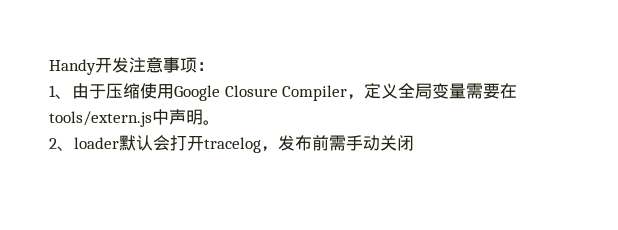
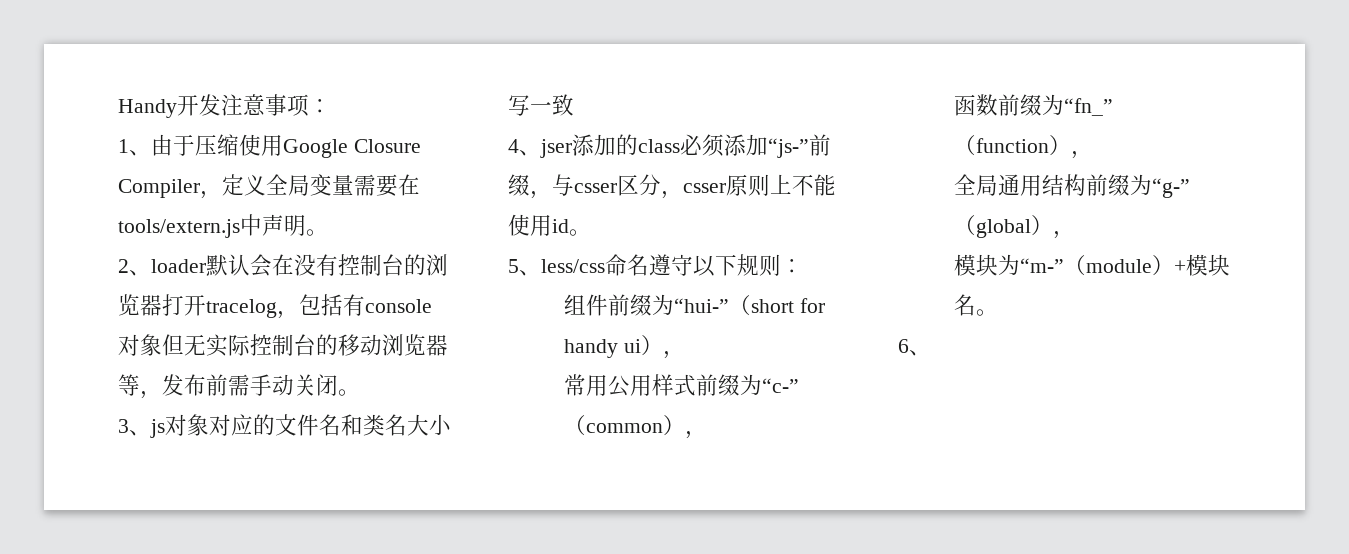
[170,135,414,153] 打开tracelog，发布前需手动关闭 -> [272,254,448,276] [118,294,432,319] [118,334,448,357] [118,374,360,399] [118,414,451,438] [508,94,574,116] [508,134,831,158] [508,174,836,199] [508,214,591,236] [508,254,803,277] [564,294,826,316] [564,335,686,359] [564,374,800,397] [564,415,708,439] [954,94,1114,116] [954,135,1094,159] [954,174,1191,198] [954,215,1076,239] [954,254,1231,276] [954,294,999,316] [898,339,931,356] 在没有控制台的浏览器打开tracelog，包括有console对象但无实际控制台的移动浏览器等，发布前需手动关闭。 // 3、js对象对应的文件名和类名大小写一致 // 4、jser添加的class必须添加“js-”前缀，与csser区分，csser原则上不能使用id。 // 5、less/css命名遵守以下规则： // 组件前缀为“hui-”（short for handy ui）， // 常用公用样式前缀为“c-”（common）， // 函数前缀为“fn_”（function）， // 全局通用结构前缀为“g-”（global）， // 模块为“m-”（module）+模块名。 // 6、

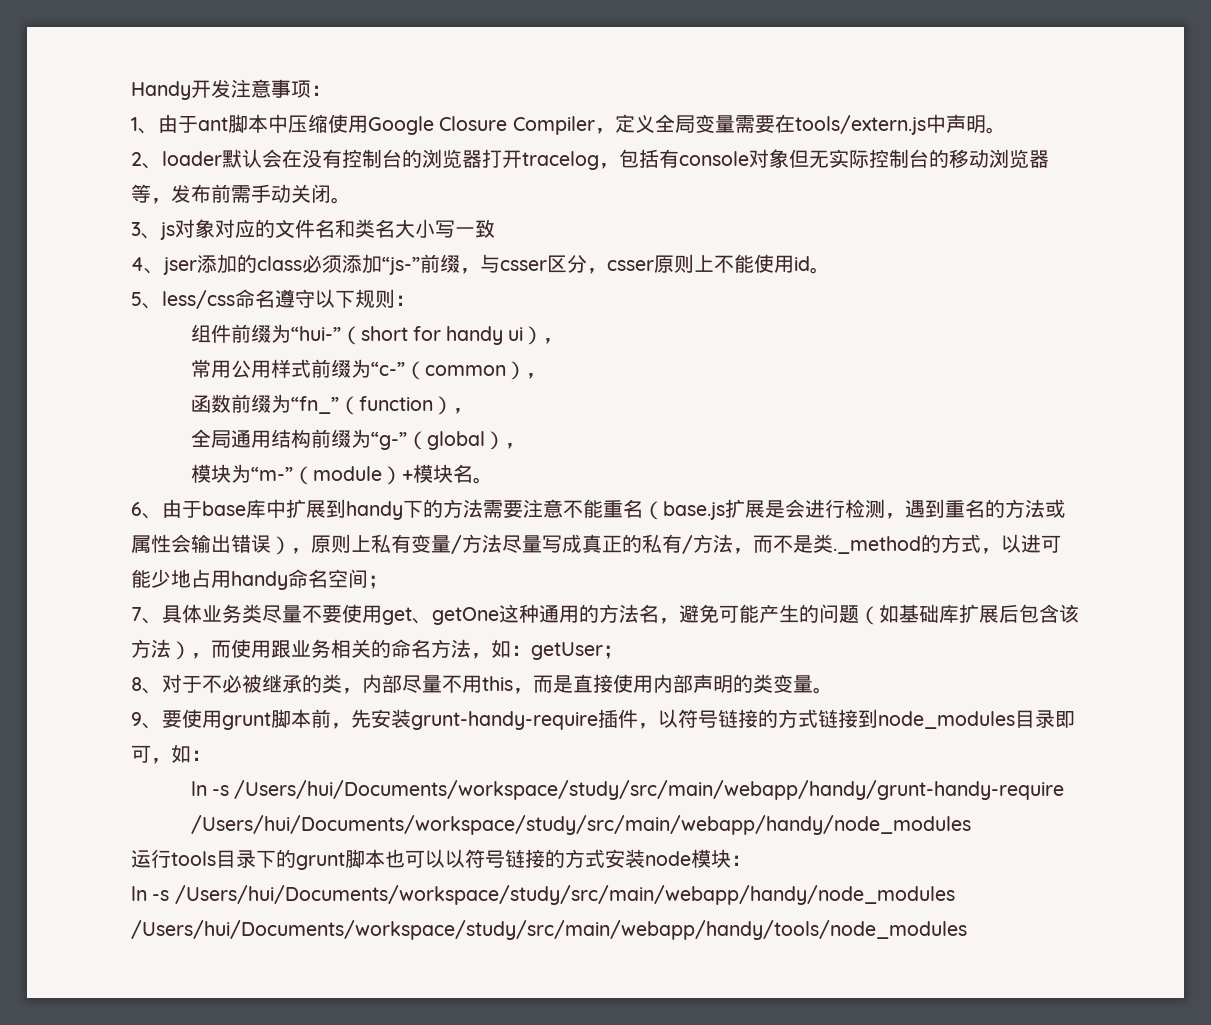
(195, 145) none -> [198,114,288,133] ant脚本中
(931, 353) none -> [162,499,1065,520] [131,534,1061,555] [131,569,388,590] [131,604,1079,625] [131,639,623,660] [131,674,833,694] [131,709,1075,730] [131,744,211,764] [190,780,1065,800] [190,815,971,835] [131,849,751,870] [131,885,955,905] [131,920,967,940] 由于base库中扩展到handy下的方法需要注意不能重名（base.js扩展是会进行检测，遇到重名的方法或属性会输出错误），原则上私有变量/方法尽量写成真正的私有/方法，而不是类._method的方式，以进可能少地占用handy命名空间； // 7、具体业务类尽量不要使用get、getOne这种通用的方法名，避免可能产生的问题（如基础库扩展后包含该方法），而使用跟业务相关的命名方法，如：getUser； // 8、对于不必被继承的类，内部尽量不用this，而是直接使用内部声明的类变量。 // 9、要使用grunt脚本前，先安装grunt-handy-require插件，以符号链接的方式链接到node_modules目录即可，如： // ln -s /Users/hui/Documents/workspace/study/src/main/webapp/handy/grunt-handy-require /Users/hui/Documents/workspace/study/src/main/webapp/handy/node_modules // 运行tools目录下的grunt脚本也可以以符号链接的方式安装node模块： // ln -s /Users/hui/Documents/workspace/study/src/main/webapp/handy/node_modules /Users/hui/Documents/workspace/study/src/main/webapp/handy/tools/node_modules

